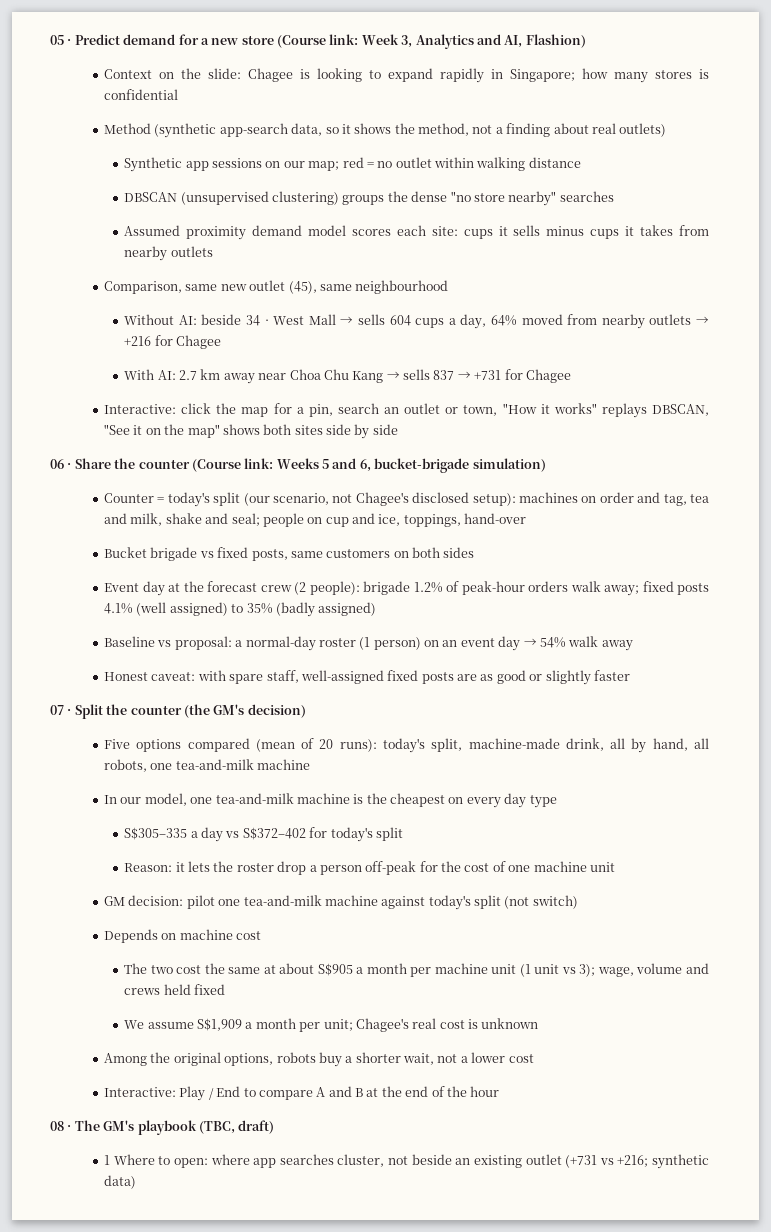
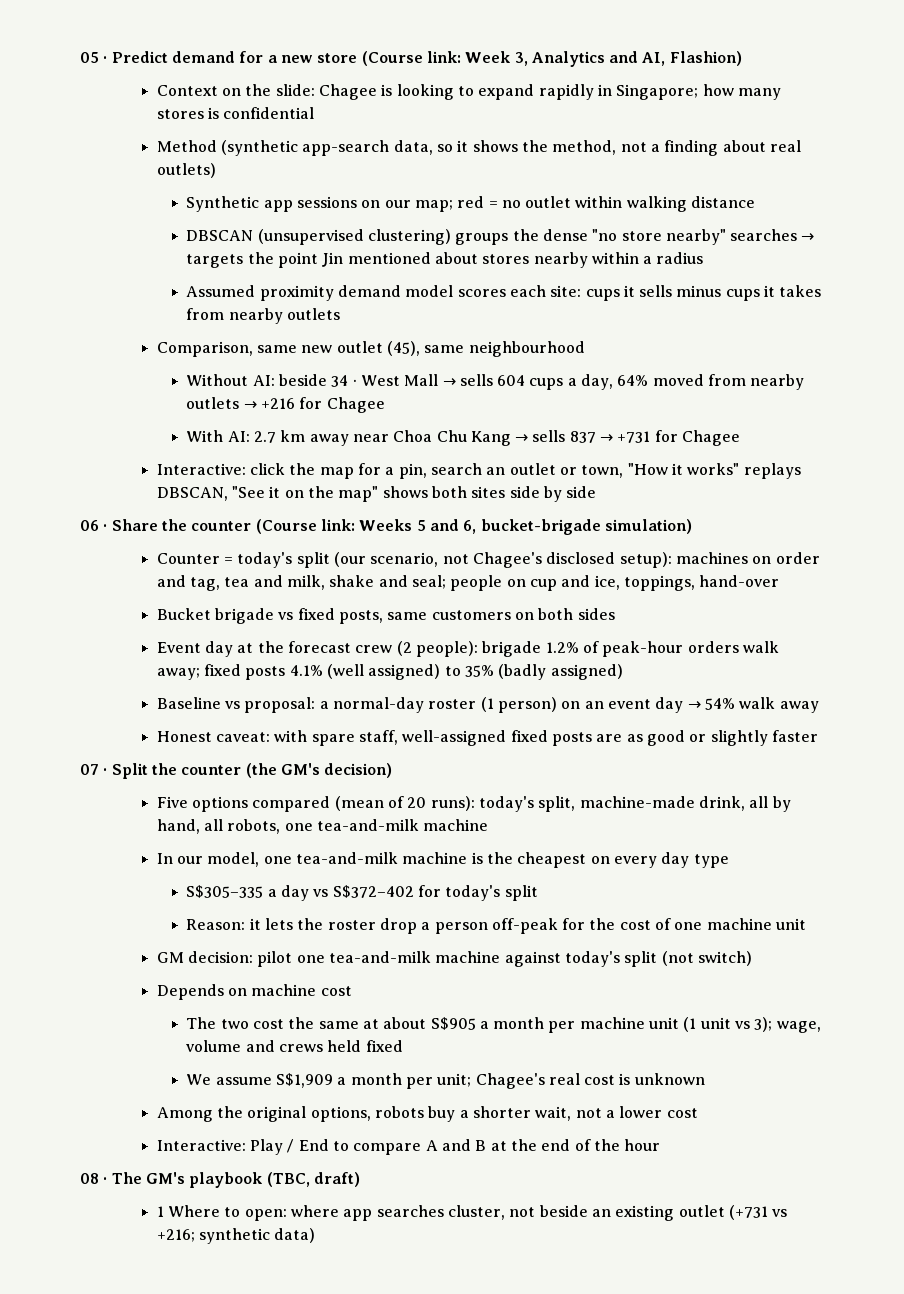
(614, 196) none -> [801,233,815,241] [186,252,704,268] → targets the point Jin mentioned about stores nearby within a radius

